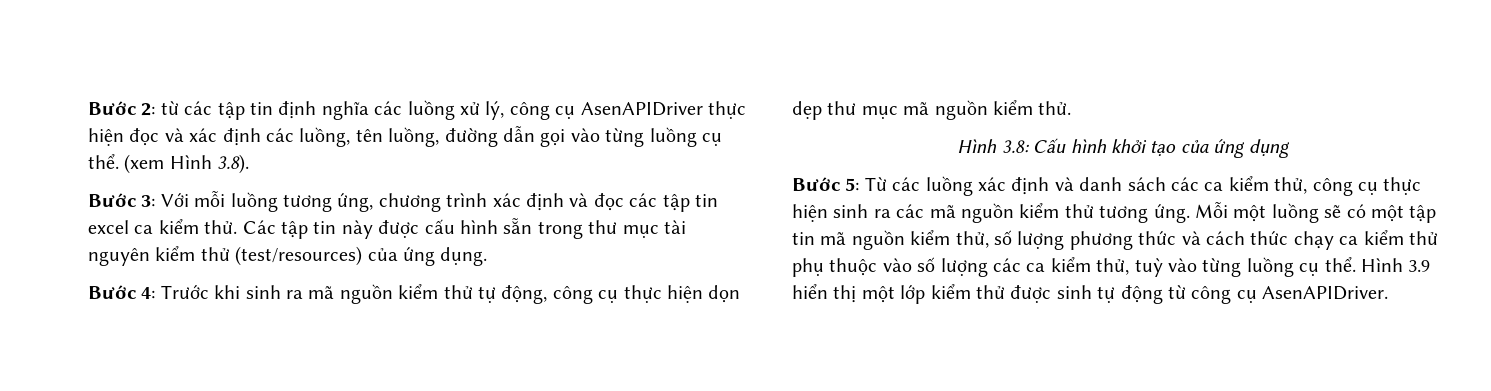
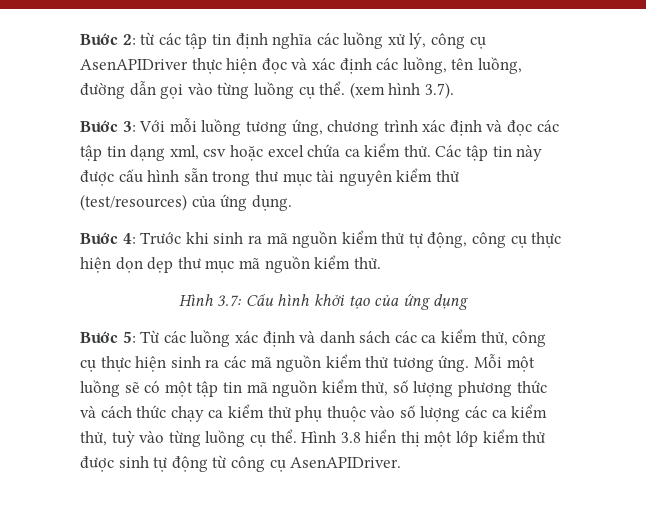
[169,154,250,174] Hình 3.8). -> [388,82,454,99] hình 3.7).
[88,220,129,234] excel -> [130,144,341,161] dạng xml, csv hoặc excel chứa
[1001,140,1029,153] 3.8: -> [217,295,242,307] 3.7:
[1408,260,1431,272] 3.9 -> [340,432,361,443] 3.8

